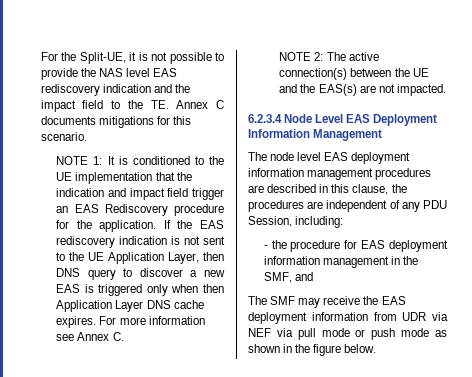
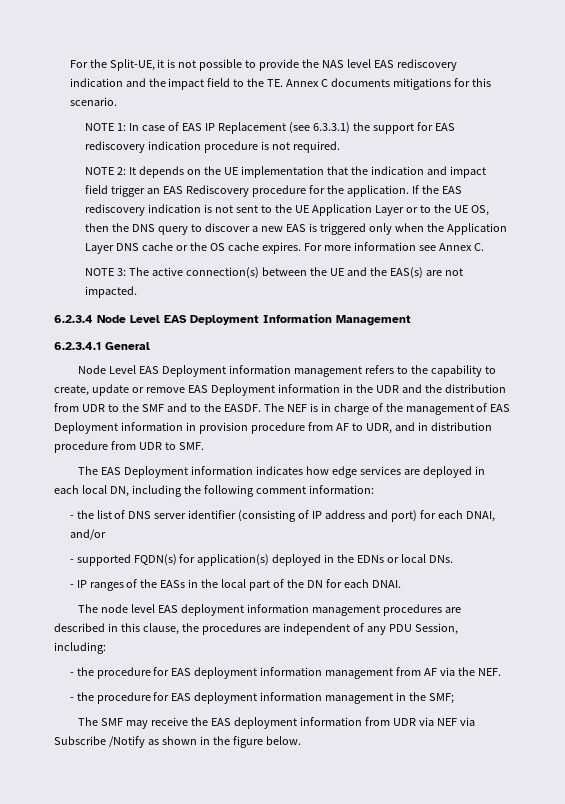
[107,156,204,165] It is conditioned to -> [129,122,455,134] [85,141,340,153] [85,166,201,178] In case of EAS IP Replacement (see 6.3.3.1) the support for EAS rediscovery indication procedure is not required. // NOTE 2: It depends on
[168,252,224,264] Layer, then -> [374,204,489,216] [85,223,130,232] Layer or to the UE OS, then the
[203,284,224,293] then -> [426,223,444,232] the
(204, 304) none -> [176,242,259,251] or the OS cache
[314,52,324,61] 2: -> [117,268,127,276] 3:
(383, 135) none -> [54,342,150,350] [77,365,496,377] [54,384,506,396] [54,403,511,415] [54,422,492,434] [54,441,204,453] [77,466,485,478] [54,485,374,497] [69,510,496,522] [69,529,106,540] [69,554,454,566] [69,579,402,591] // 6.2.3.4.1 General // Node Level EAS Deployment information management refers to the capability to create, update or remove EAS Deployment information in the UDR and the distribution from UDR to the SMF and to the EASDF. The NEF is in charge of the management of EAS Deployment information in provision procedure from AF to UDR, and in distribution procedure from UDR to SMF. // The EAS Deployment information indicates how edge services are deployed in each local DN, including the following comment information: // - the list of DNS server identifier (consisting of IP address and port) for each DNAI, and/or // - supported FQDN(s) for application(s) deployed in the EDNs or local DNs. // - IP ranges of the EASs in the local part of the DN for each DNAI.
(344, 222) none -> [69,667,502,679] // - the procedure for EAS deployment information management from AF via the NEF.
[263,272,313,283] SMF, and -> [429,693,455,704] SMF;
[297,328,430,340] pull mode or push mode -> [54,736,145,748] Subscribe /Notify

